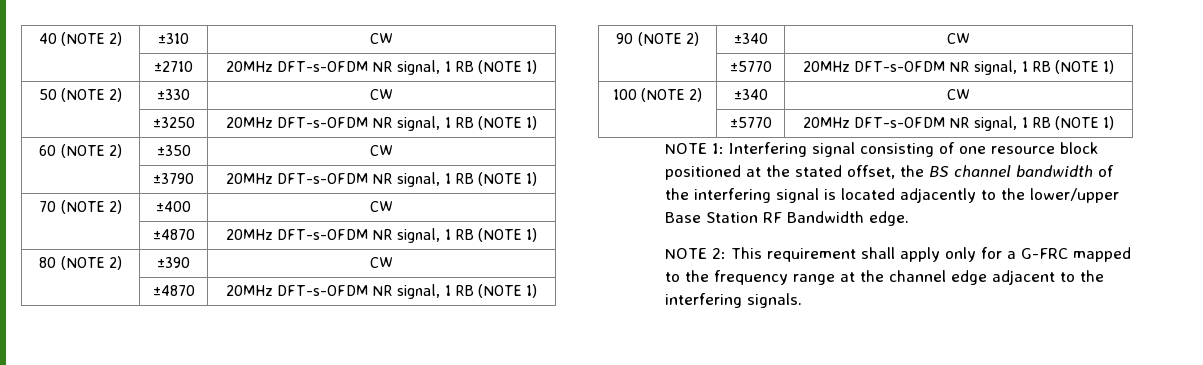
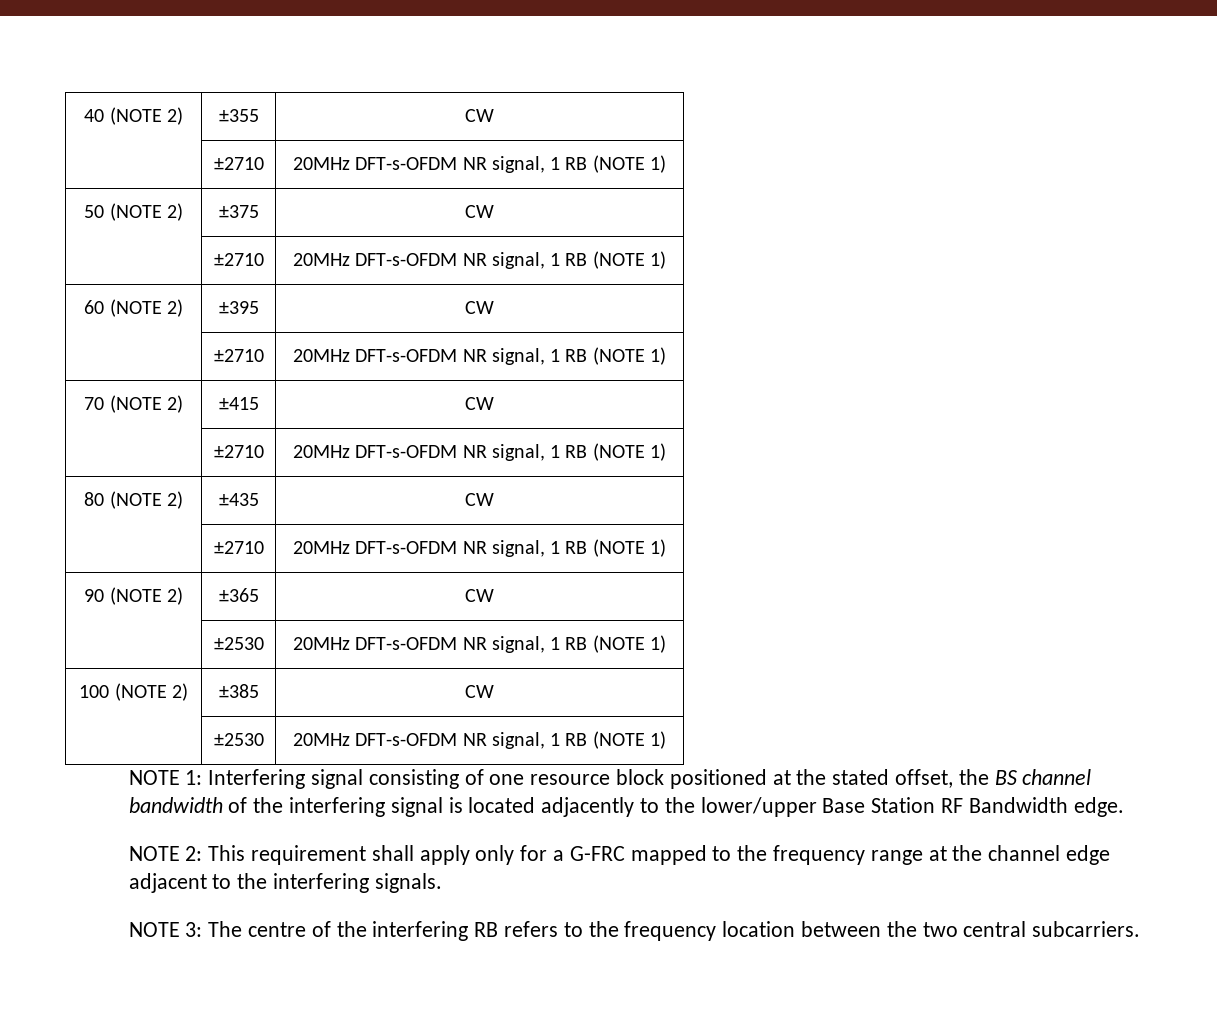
[158,33,189,44] ±310 -> [218,109,259,122] ±355
[157,89,190,100] [370,89,394,100] [152,117,195,128] ±330 | CW // | ±3250 -> [218,205,259,218] [465,205,494,218] [213,253,264,266] ±375 | CW // | ±2710
[156,145,191,156] [370,145,394,156] [153,173,194,184] ±350 | CW // | ±3790 -> [218,301,259,314] [465,301,494,314] [213,349,264,362] ±395 | CW // | ±2710
[156,201,191,212] [370,201,394,212] [152,229,195,240] ±400 | CW // | ±4870 -> [218,397,259,410] [465,397,494,410] [213,445,264,458] ±415 | CW // | ±2710
[157,257,190,268] [370,257,394,268] [152,285,195,296] ±390 | CW // | ±4870 -> [218,493,259,506] [465,493,494,506] [213,541,264,554] ±435 | CW // | ±2710
[733,33,768,44] [947,33,970,44] [729,61,772,72] ±340 | CW // | ±5770 -> [218,588,259,602] [465,589,494,602] [213,637,264,650] ±365 | CW // | ±2530
[733,89,768,100] [947,89,970,100] [729,117,772,128] ±340 | CW // | ±5770 -> [218,684,259,698] [465,685,494,698] [213,733,264,746] ±385 | CW // | ±2530
(803, 300) none -> [128,921,1141,941] // NOTE 3: The centre of the interfering RB refers to the frequency location between the two central subcarriers.

